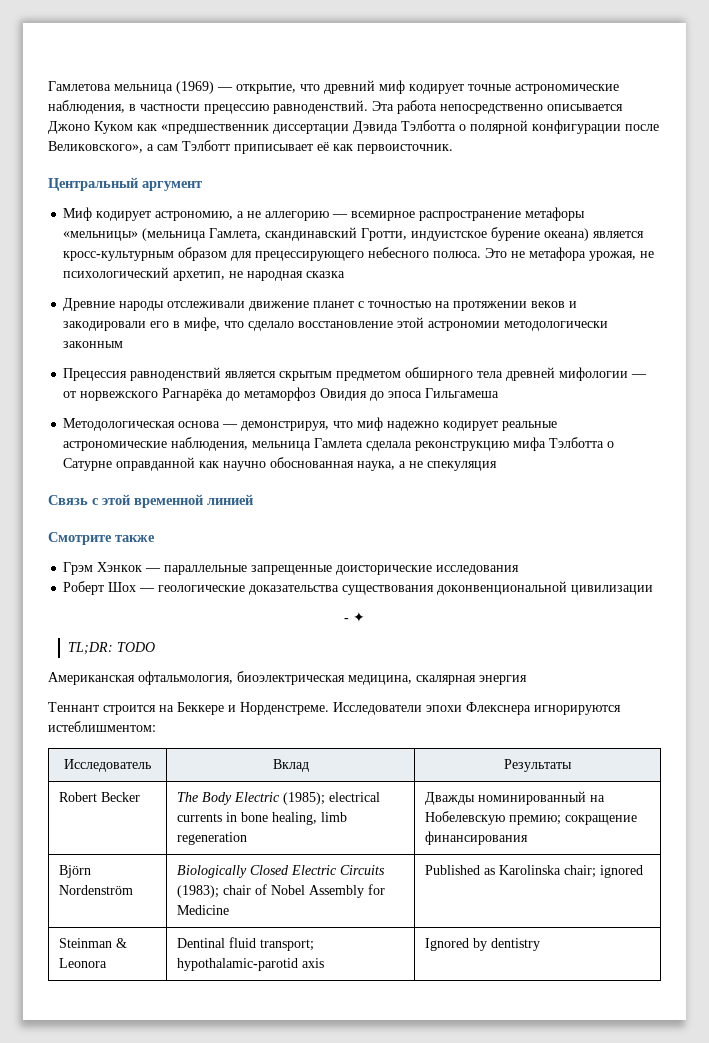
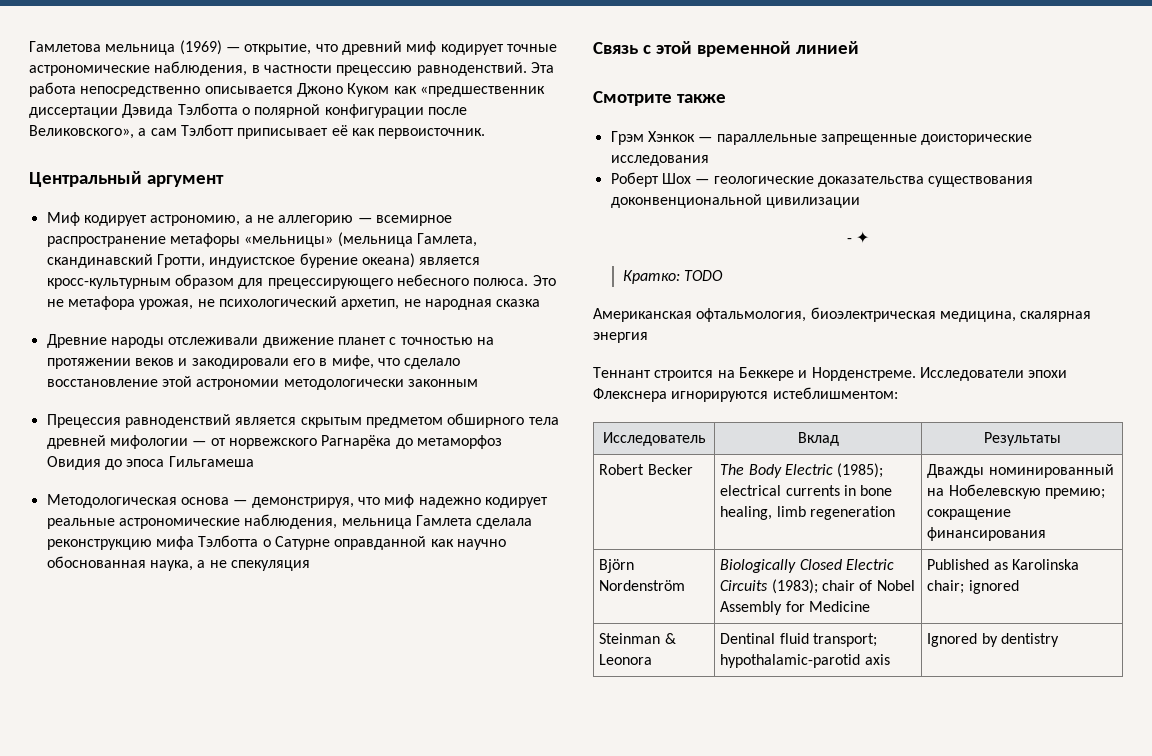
[67,642,113,655] TL;DR: -> [623,270,681,284] Кратко:

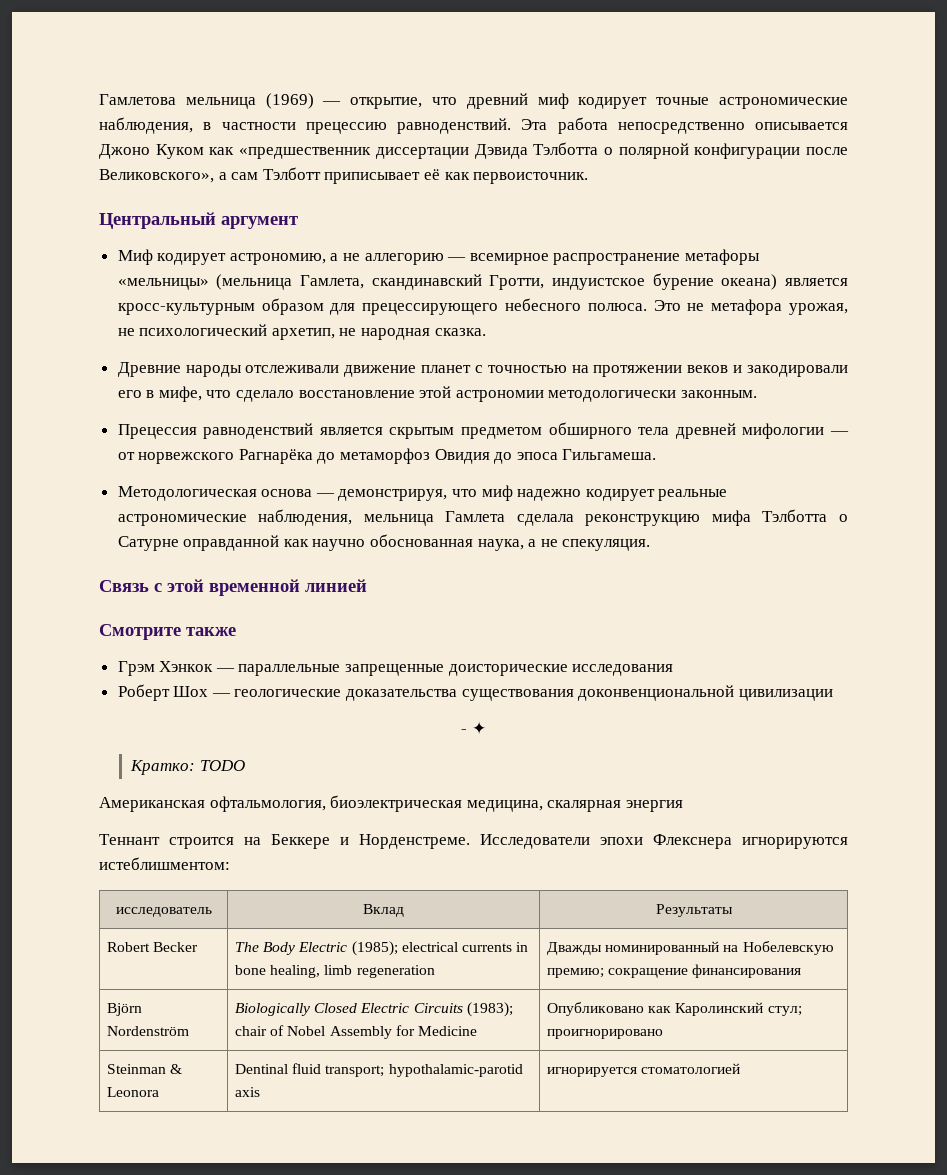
[496,299,541,307] сказка -> [434,328,486,336] сказка.
[407,379,478,387] законным -> [681,390,758,398] законным.
[168,456,254,467] Гильгамеша -> [562,449,657,460] Гильгамеша.
[230,560,310,571] спекуляция -> [562,539,651,551] спекуляция.
[602,432,706,446] Исследователь -> [115,907,212,917] исследователь
[927,559,1080,570] [927,580,1019,594] Published as Karolinska chair; ignored -> [547,1002,802,1016] [547,1029,664,1039] Опубликовано как Каролинский стул; проигнорировано
[927,633,1060,647] Ignored by dentistry -> [547,1063,741,1077] игнорируется стоматологией

